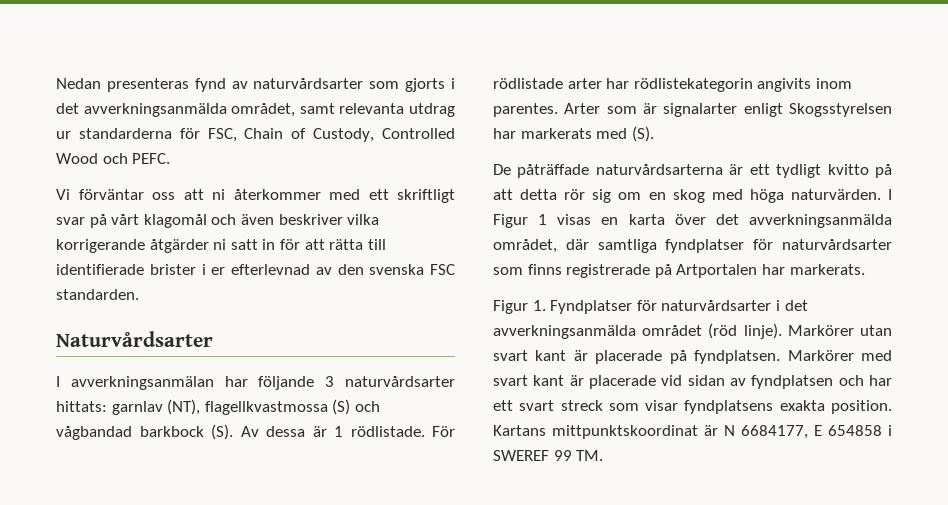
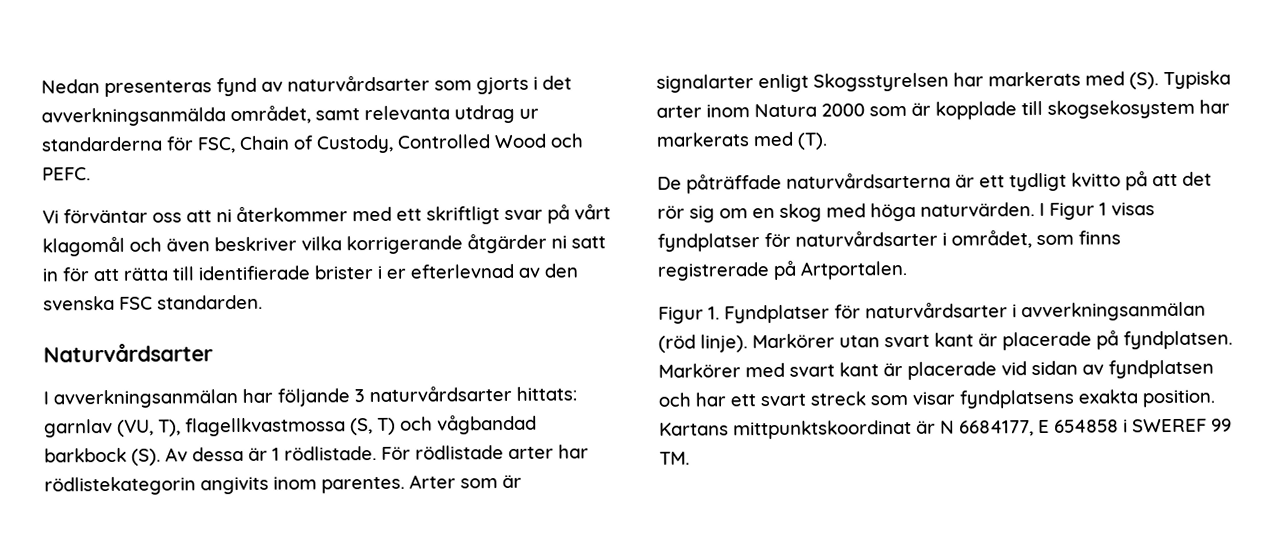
[167,399,351,415] (NT), flagellkvastmossa (S) -> [117,417,396,437] (VU, T), flagellkvastmossa (S, T)
(654, 134) none -> [1163,70,1231,90] [656,99,1230,120] [656,131,828,150] Typiska arter inom Natura 2000 som är kopplade till skogsekosystem har markerats med (T).
[520,189,558,200] detta -> [1182,171,1212,186] det
[601,214,892,228] [493,239,657,253] en karta över det avverkningsanmälda området, där samtliga -> (1155, 209) none
(892, 244) none -> [942,230,1032,249] i området,
[676,264,865,278] Artportalen har markerats. -> [800,260,908,280] Artportalen.
[784,300,808,311] [493,325,703,339] det avverkningsanmälda området -> [1021,301,1206,322] avverkningsanmälan

